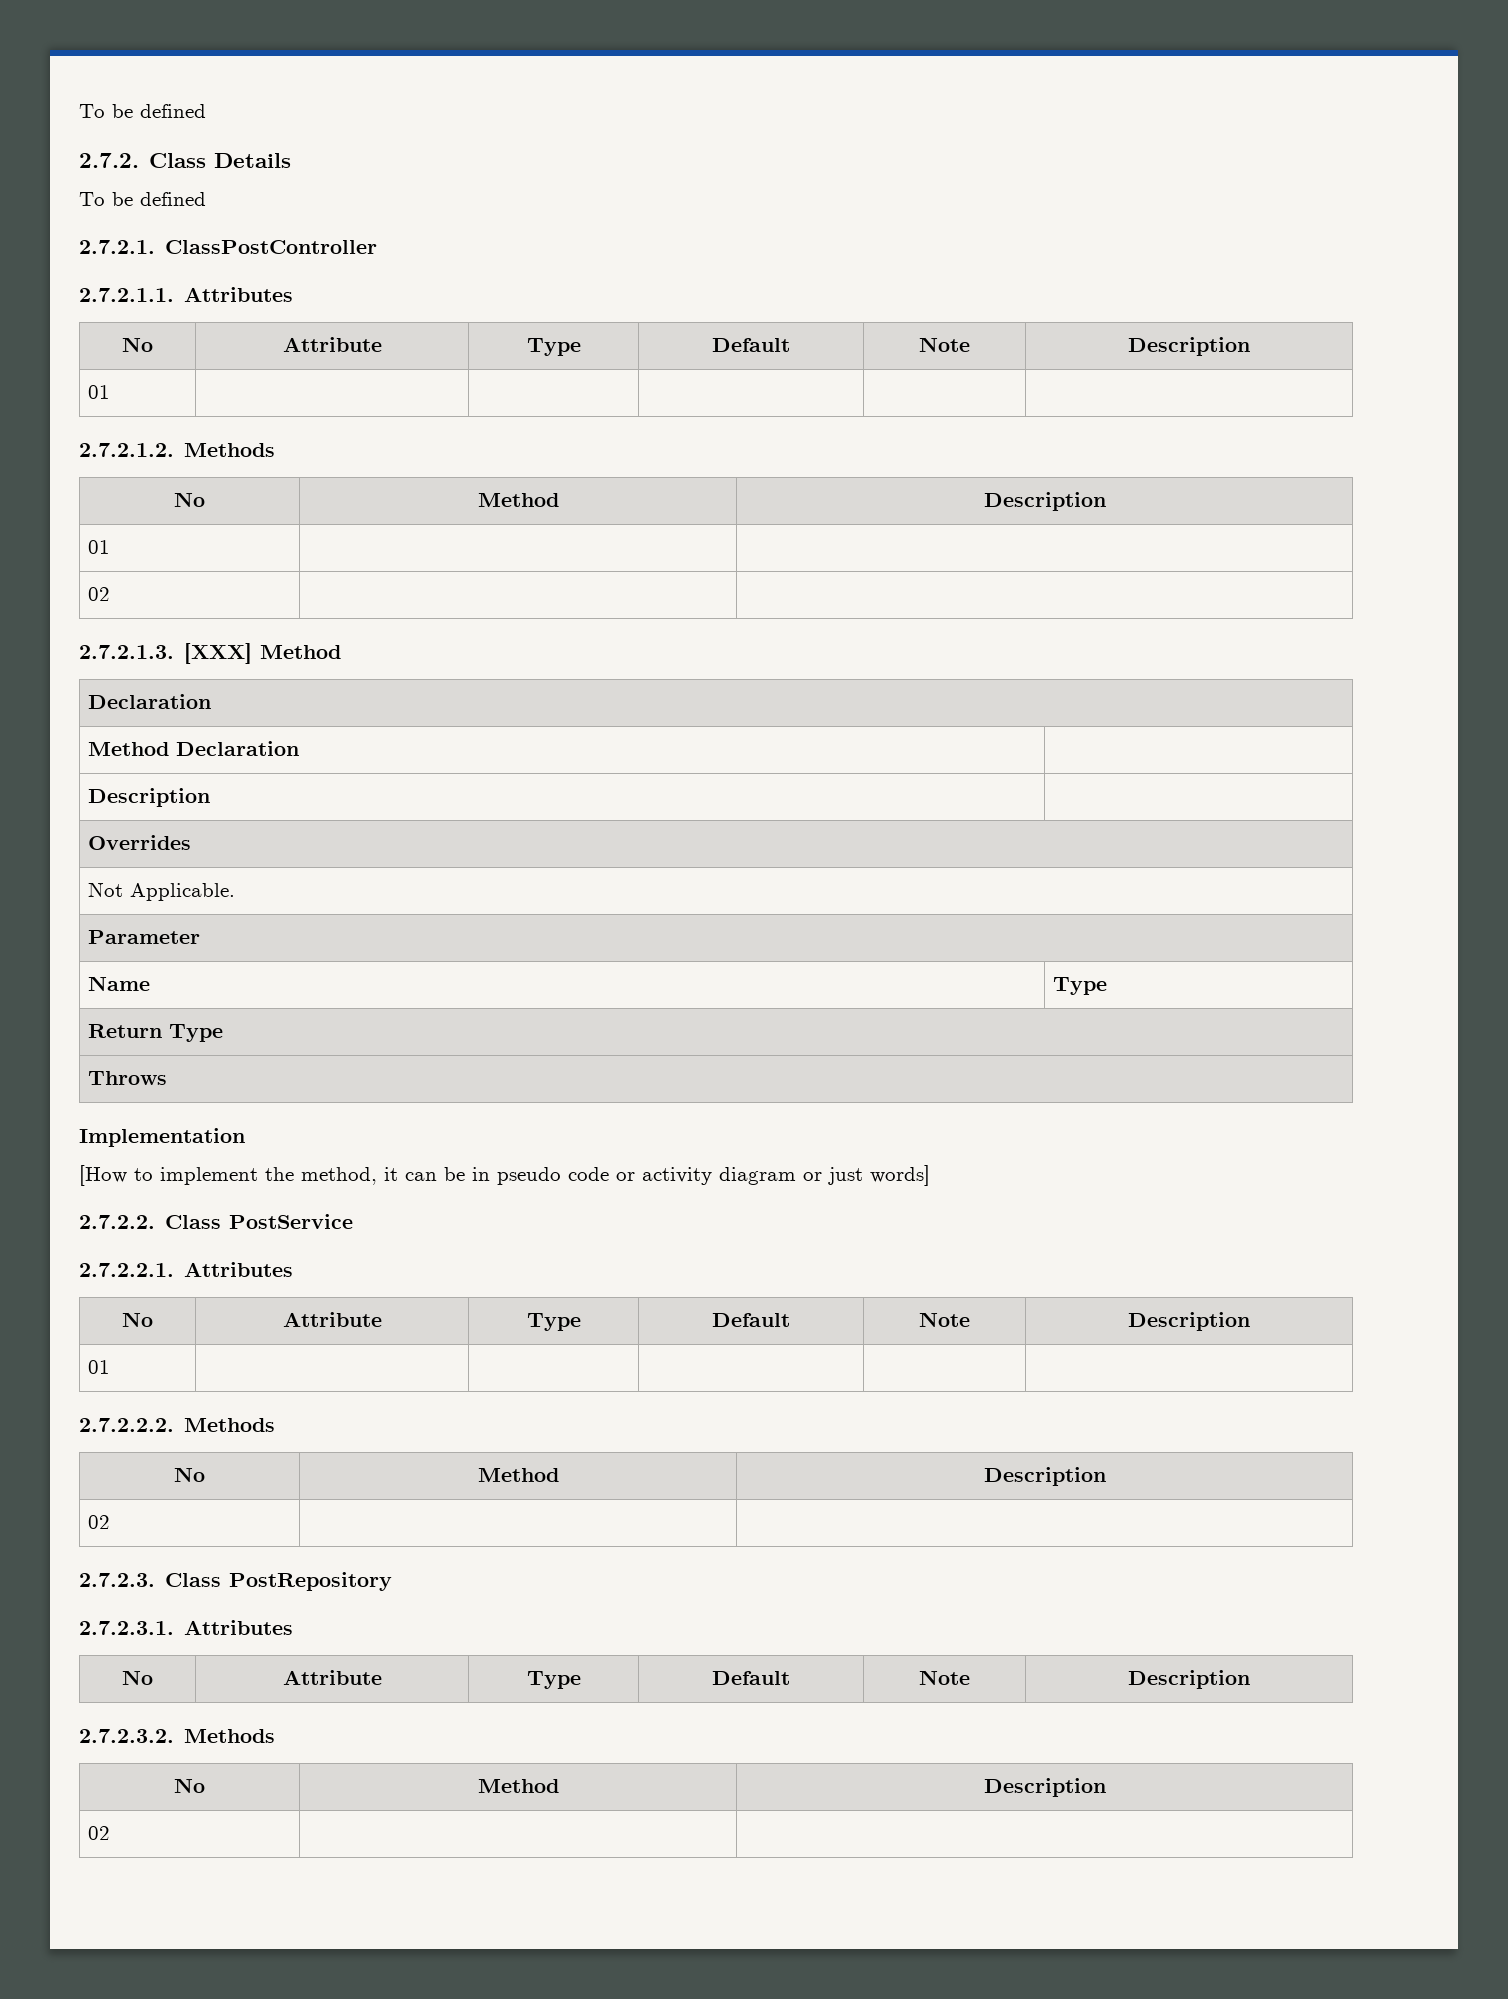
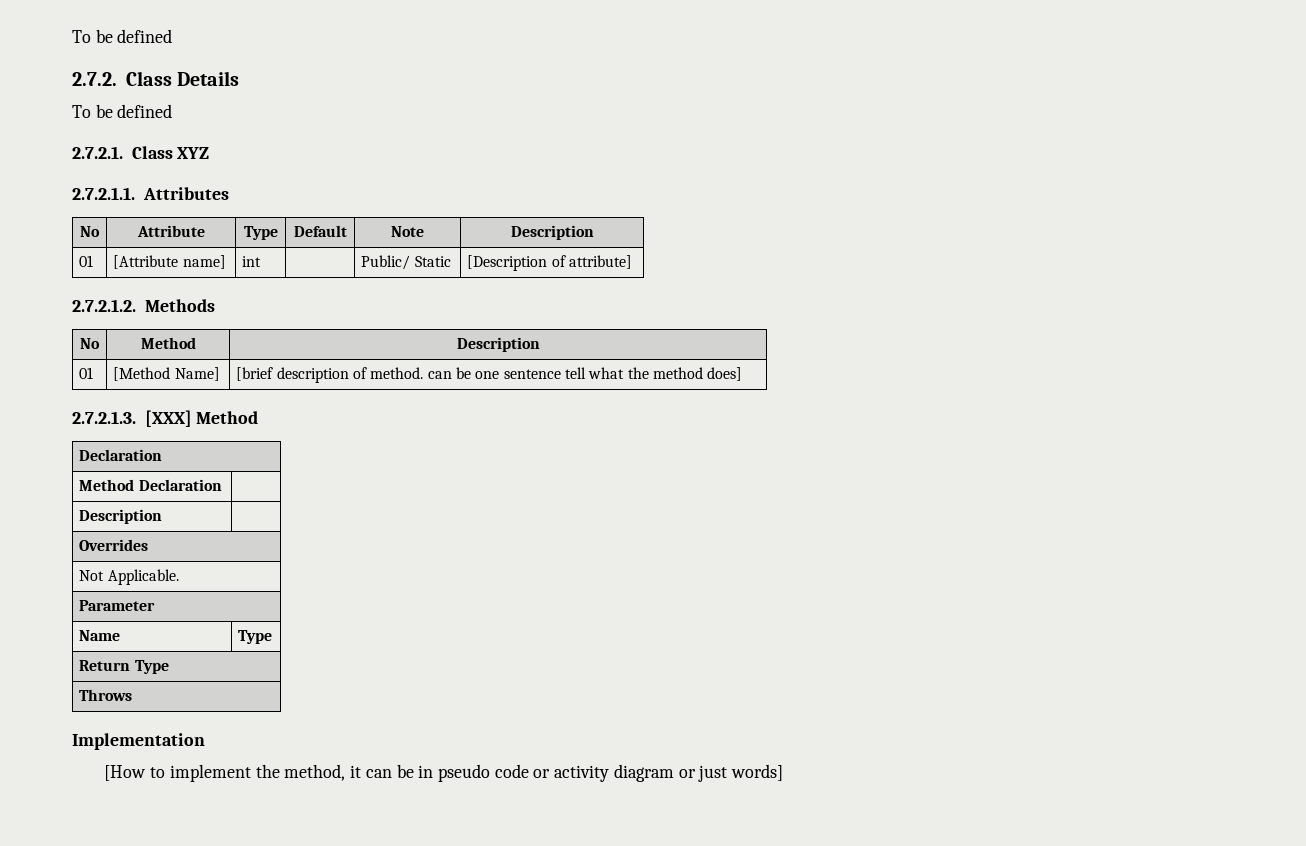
[165,240,378,254] ClassPostController -> [131,146,210,159] Class XYZ
(111, 392) | | | | -> [113,255,226,269] [242,256,262,267] [361,255,451,270] [467,255,632,271] [Attribute name] | int | | Public/ Static | [Description of attribute]
[88,587,111,601] | // 02 | | -> [113,367,220,381] [236,367,743,383] [Method Name] | [brief description of method. can be one sentence tell what the method does]
[79,1214,354,1229] [79,1262,294,1277] [122,1312,153,1327] [282,1312,382,1327] [526,1313,581,1331] [712,1313,790,1327] [919,1312,970,1327] [1127,1312,1250,1331] [88,1360,111,1374] [79,1418,276,1432] [174,1467,205,1482] [477,1468,559,1482] [983,1467,1106,1486] [88,1515,111,1529] [79,1572,393,1591] [79,1620,294,1635] [122,1670,153,1685] [282,1670,382,1685] [526,1671,581,1689] [712,1671,790,1685] [919,1670,970,1685] [1127,1670,1250,1689] [79,1729,276,1743] [174,1778,205,1793] [477,1779,559,1793] [983,1778,1106,1797] [88,1826,111,1840] // 2.7.2.2. Class PostService // 2.7.2.2.1. Attributes // No | Attribute | Type | Default | Note | Description // 01 | | | | | // 2.7.2.2.2. Methods // No | Method | Description // 02 | | // 2.7.2.3. Class PostRepository // 2.7.2.3.1. Attributes // No | Attribute | Type | Default | Note | Description // 2.7.2.3.2. Methods // No | Method | Description // 02 | | -> (784, 772) none

